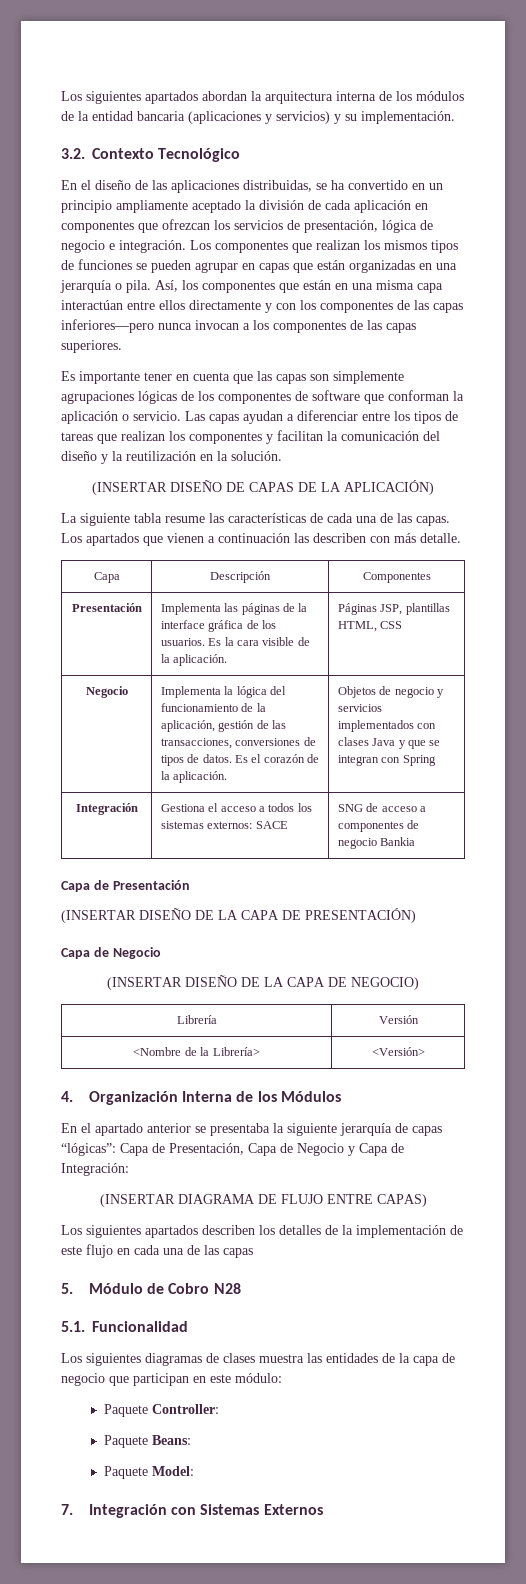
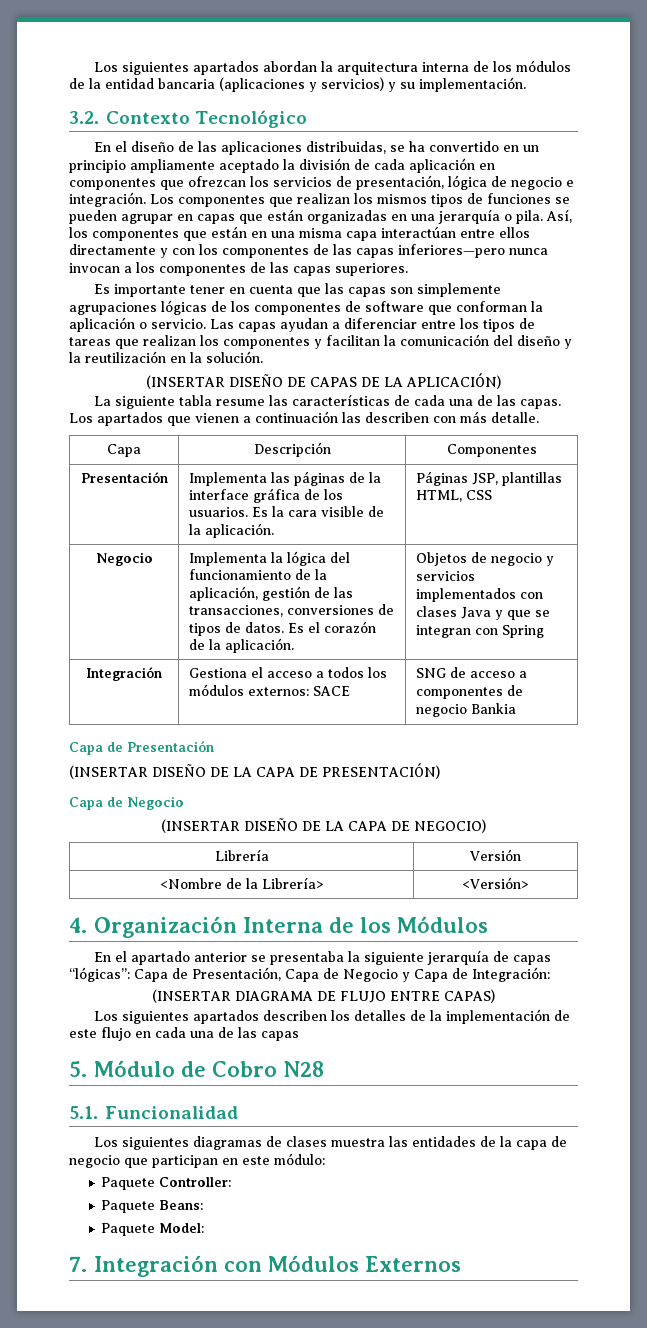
[160,821,204,829] sistemas -> [188,684,244,696] módulos
[200,1504,260,1515] Sistemas -> [267,1255,359,1272] Módulos

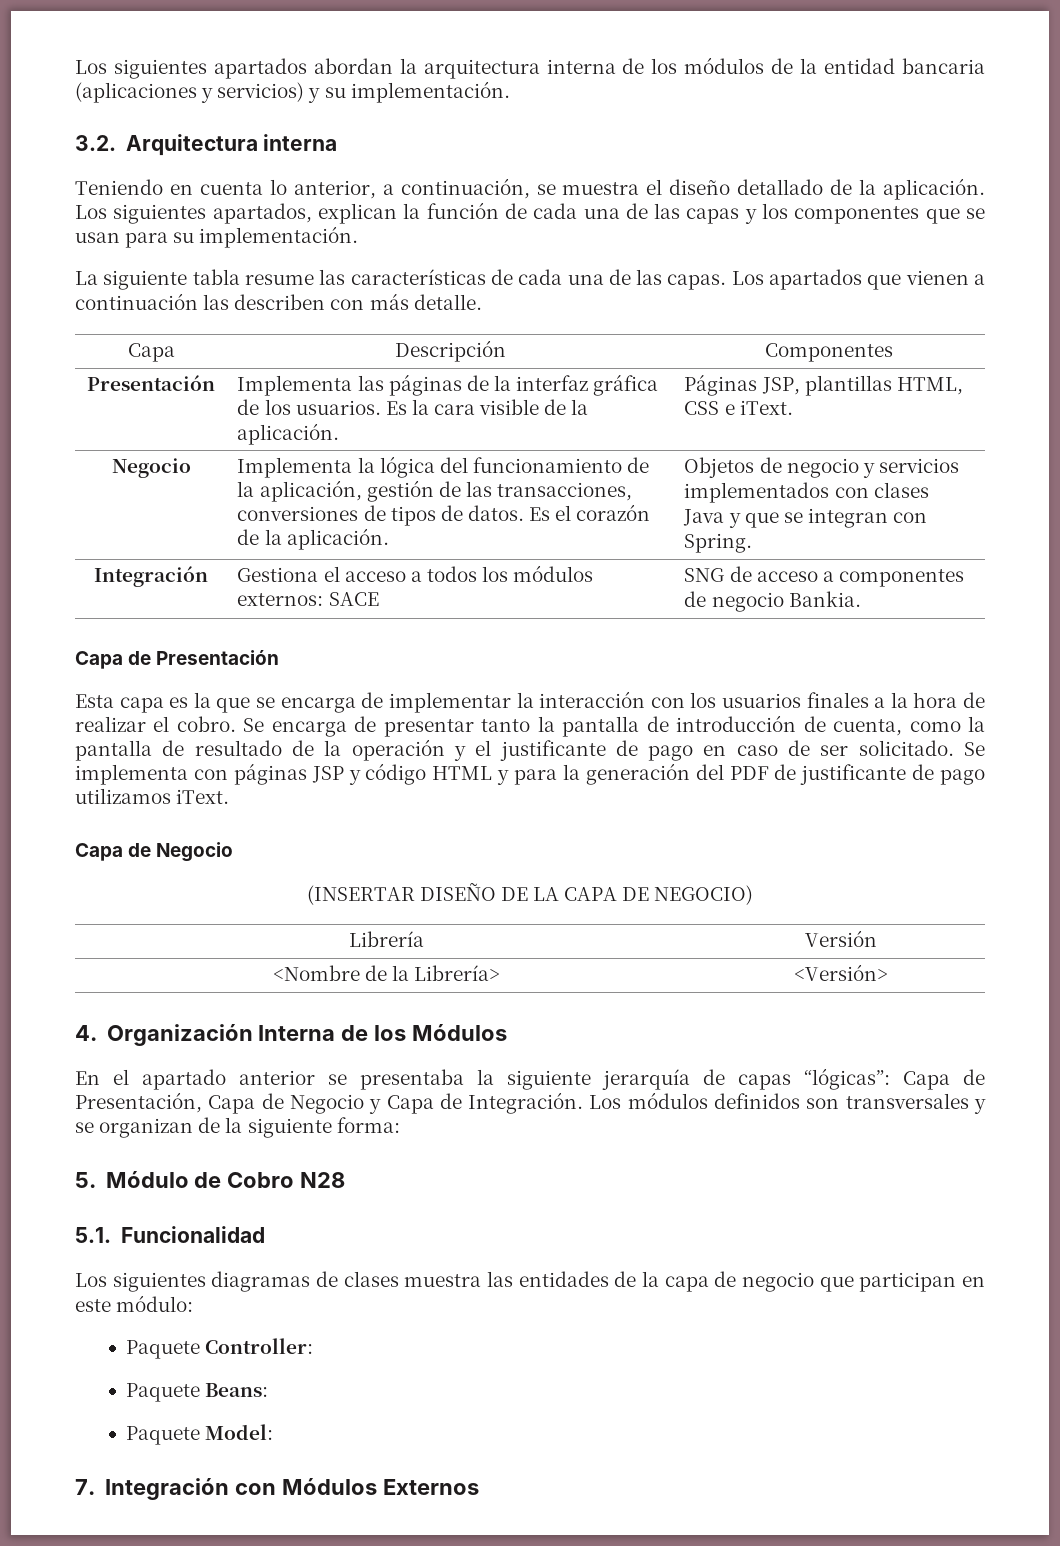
[106,110,308,128] [94,141,540,155] [69,158,495,173] [69,175,574,190] [69,192,570,207] [69,209,572,224] [69,226,530,241] [69,244,548,258] [69,262,408,276] [94,283,502,297] [69,300,543,315] [69,317,535,332] [69,334,572,349] [69,351,263,363] [146,373,501,389] Contexto Tecnológico // En el diseño de las aplicaciones distribuidas, se ha convertido en un principio ampliamente aceptado la división de cada aplicación en componentes que ofrezcan los servicios de presentación, lógica de negocio e integración. Los componentes que realizan los mismos tipos de funciones se pueden agrupar en capas que están organizadas en una jerarquía o pila. Así, los componentes que están en una misma capa interactúan entre ellos directamente y con los componentes de las capas inferiores—pero nunca invocan a los componentes de las capas superiores. // Es importante tener en cuenta que las capas son simplemente agrupaciones lógicas de los componentes de software que conforman la aplicación o servicio. Las capas ayudan a diferenciar entre los tipos de tareas que realizan los componentes y facilitan la comunicación del diseño y la reutilización en la solución. // (INSERTAR DISEÑO DE CAPAS DE LA APLICACIÓN) -> [125,134,338,156] [75,178,986,200] [75,202,985,224] [75,226,359,248] Arquitectura interna // Teniendo en cuenta lo anterior, a continuación, se muestra el diseño detallado de la aplicación. Los siguientes apartados, explican la función de cada una de las capas y los componentes que se usan para su implementación.
[188,489,249,500] interface -> [516,375,589,391] interfaz
(492, 495) none -> [724,400,793,415] e iText.
[501,625,544,638] Spring -> [684,533,753,553] Spring.
[470,703,516,714] Bankia -> [788,591,861,607] Bankia.
[69,763,440,779] (INSERTAR DISEÑO DE LA CAPA DE PRESENTACIÓN) -> [75,691,985,713] [75,715,985,737] [75,739,985,761] [75,763,985,785] [75,788,230,804] Esta capa es la que se encarga de implementar la interacción con los usuarios finales a la hora de realizar el cobro. Se encarga de presentar tanto la pantalla de introducción de cuenta, como la pantalla de resultado de la operación y el justificante de pago en caso de ser solicitado. Se implementa con páginas JSP y código HTML y para la generación del PDF de justificante de pago utilizamos iText.
[472,967,550,982] [152,989,495,1003] [94,1009,571,1024] [69,1027,299,1041] Integración: // (INSERTAR DIAGRAMA DE FLUJO ENTRE CAPAS) // Los siguientes apartados describen los detalles de la implementación de este flujo en cada una de las capas -> [468,1092,986,1114] [75,1117,400,1138] Integración. Los módulos definidos son transversales y se organizan de la siguiente forma:

